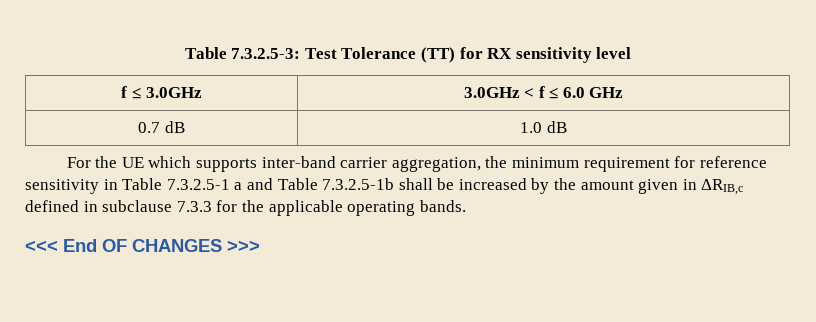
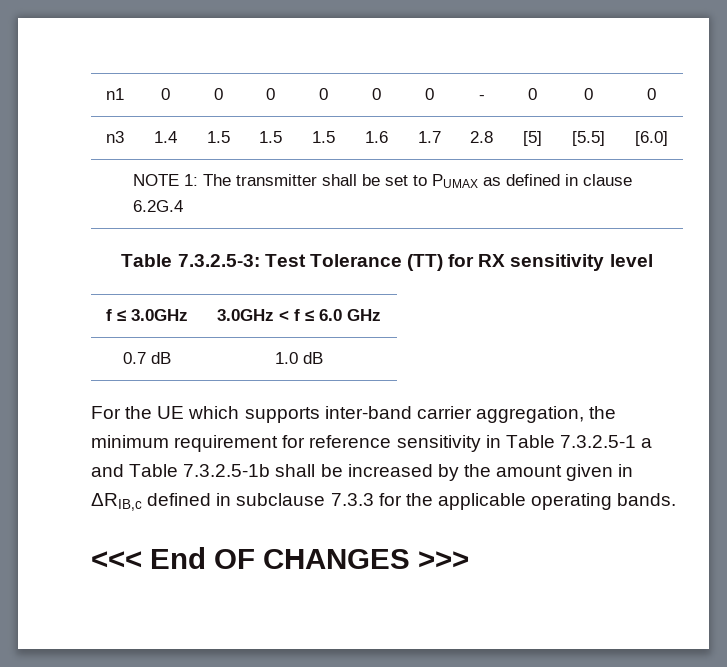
(184, 53) none -> [106,88,124,100] [160,88,170,100] [213,88,223,100] [266,88,275,100] [318,88,328,100] [371,88,381,100] [424,88,434,100] [478,95,485,100] [527,88,537,100] [583,88,593,100] [646,88,656,100] [106,131,124,143] [153,131,177,143] [206,131,230,143] [259,131,282,143] [311,131,335,143] [364,131,388,143] [417,131,441,143] [470,131,493,143] [522,131,542,146] [571,131,605,146] [634,131,668,146] [133,174,633,188] [133,200,184,212] n1 | 0 | 0 | 0 | 0 | 0 | 0 | - | 0 | 0 | 0 // n3 | 1.4 | 1.5 | 1.5 | 1.5 | 1.6 | 1.7 | 2.8 | [5] | [5.5] | [6.0] // NOTE 1: The transmitter shall be set to PUMAX as defined in clause 6.2G.4 //

